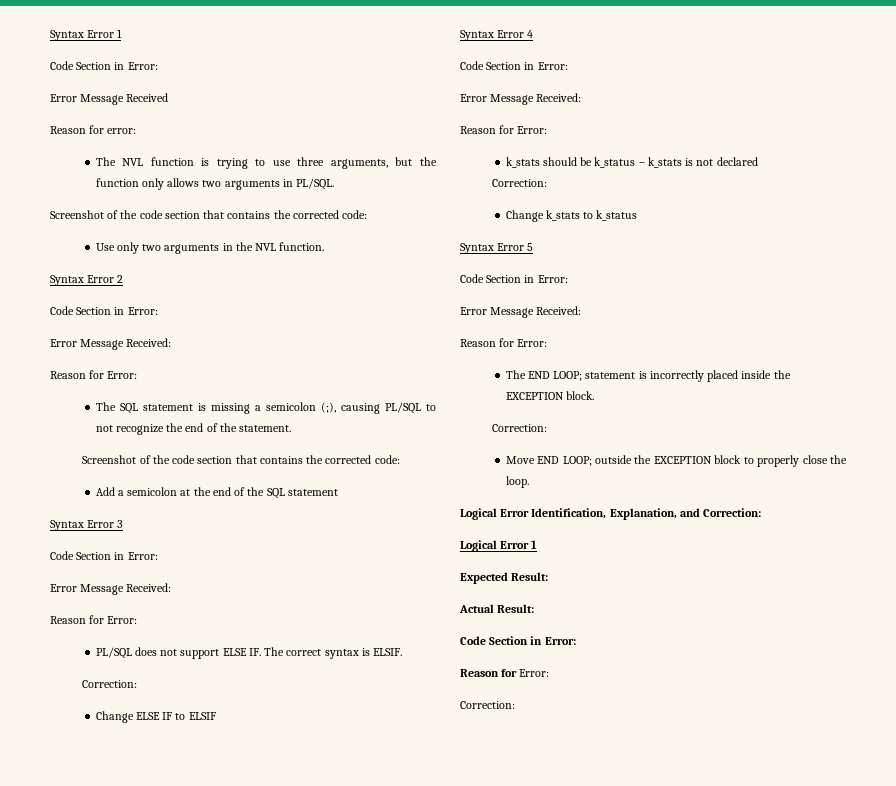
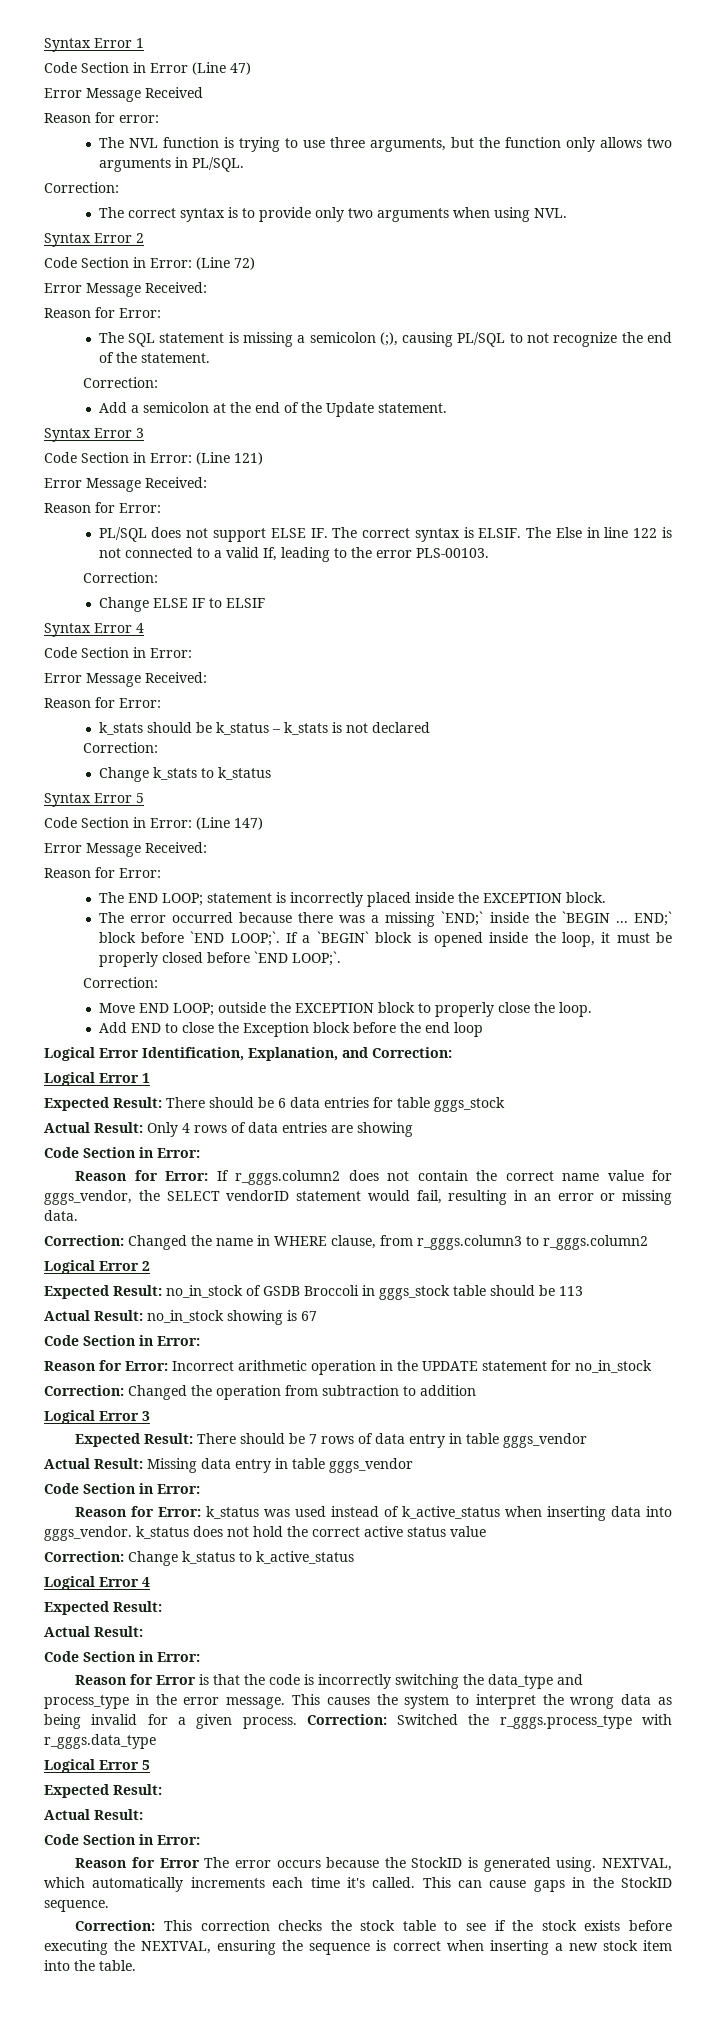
[127,62,158,70] Error: -> [150,62,251,75] Error (Line 47)
[50,210,368,219] [95,242,325,254] Screenshot of the code section that contains the corrected code: // Use only two arguments in the NVL function. -> [44,182,119,193] [98,207,567,222] Correction: // The correct syntax is to provide only two arguments when using NVL.
(158, 311) none -> [196,257,255,270] (Line 72)
[82,455,400,464] Screenshot of the code section that contains the corrected code: -> [83,377,159,388] Correction:
[266,488,338,499] SQL statement -> [325,402,447,417] Update statement.
(158, 556) none -> [196,452,263,465] (Line 121)
(403, 652) none -> [526,527,672,538] [98,547,489,562] The Else in line 122 is not connected to a valid If, leading to the error PLS-00103.
(568, 279) none -> [196,817,263,830] (Line 147)
(594, 395) none -> [98,911,672,927] [98,931,673,947] [98,951,341,967] // The error occurred because there was a missing `END;` inside the `BEGIN ... END;` block before `END LOOP;`. If a `BEGIN` block is opened inside the loop, it must be properly closed before `END LOOP;`.
(529, 482) none -> [98,1022,483,1037] // Add END to close the Exception block before the end loop
(538, 544) none -> [44,1097,505,1112] [44,1122,413,1137] [44,1147,200,1158] [75,1170,672,1185] [44,1190,672,1205] [44,1210,78,1221] [44,1235,648,1250] [44,1260,150,1274] [44,1285,583,1300] [44,1310,317,1325] [44,1335,200,1346] [44,1360,652,1375] [44,1385,476,1400] [44,1410,150,1424] [75,1433,588,1448] [44,1458,413,1473] [44,1483,200,1494] [75,1506,672,1521] [44,1526,486,1541] [44,1551,354,1566] [44,1576,150,1590] // Expected Result: There should be 6 data entries for table gggs_stock // Actual Result: Only 4 rows of data entries are showing // Code Section in Error: // Reason for Error: If r_gggs.column2 does not contain the correct name value for gggs_vendor, the SELECT vendorID statement would fail, resulting in an error or missing data. // Correction: Changed the name in WHERE clause, from r_gggs.column3 to r_gggs.column2 // Logical Error 2 // Expected Result: no_in_stock of GSDB Broccoli in gggs_stock table should be 113 // Actual Result: no_in_stock showing is 67 // Code Section in Error: // Reason for Error: Incorrect arithmetic operation in the UPDATE statement for no_in_stock // Correction: Changed the operation from subtraction to addition // Logical Error 3 // Expected Result: There should be 7 rows of data entry in table gggs_vendor // Actual Result: Missing data entry in table gggs_vendor // Code Section in Error: // Reason for Error: k_status was used instead of k_active_status when inserting data into gggs_vendor. k_status does not hold the correct active status value // Correction: Change k_status to k_active_status // Logical Error 4
[519,669,550,677] [460,701,515,709] Error: // Correction: -> [156,1674,584,1689] [44,1694,673,1709] [44,1714,672,1729] [44,1734,156,1749] [44,1759,150,1773] [44,1784,162,1798] [44,1809,143,1820] [44,1834,200,1845] [75,1857,672,1872] [44,1877,672,1892] [44,1900,109,1912] [75,1920,672,1931] [44,1940,673,1955] [44,1960,136,1971] Error is that the code is incorrectly switching the data_type and process_type in the error message. This causes the system to interpret the wrong data as being invalid for a given process. Correction: Switched the r_gggs.process_type with r_gggs.data_type // Logical Error 5 // Expected Result: // Actual Result: // Code Section in Error: // Reason for Error The error occurs because the StockID is generated using. NEXTVAL, which automatically increments each time it's called. This can cause gaps in the StockID sequence. // Correction: This correction checks the stock table to see if the stock exists before executing the NEXTVAL, ensuring the sequence is correct when inserting a new stock item into the table.

